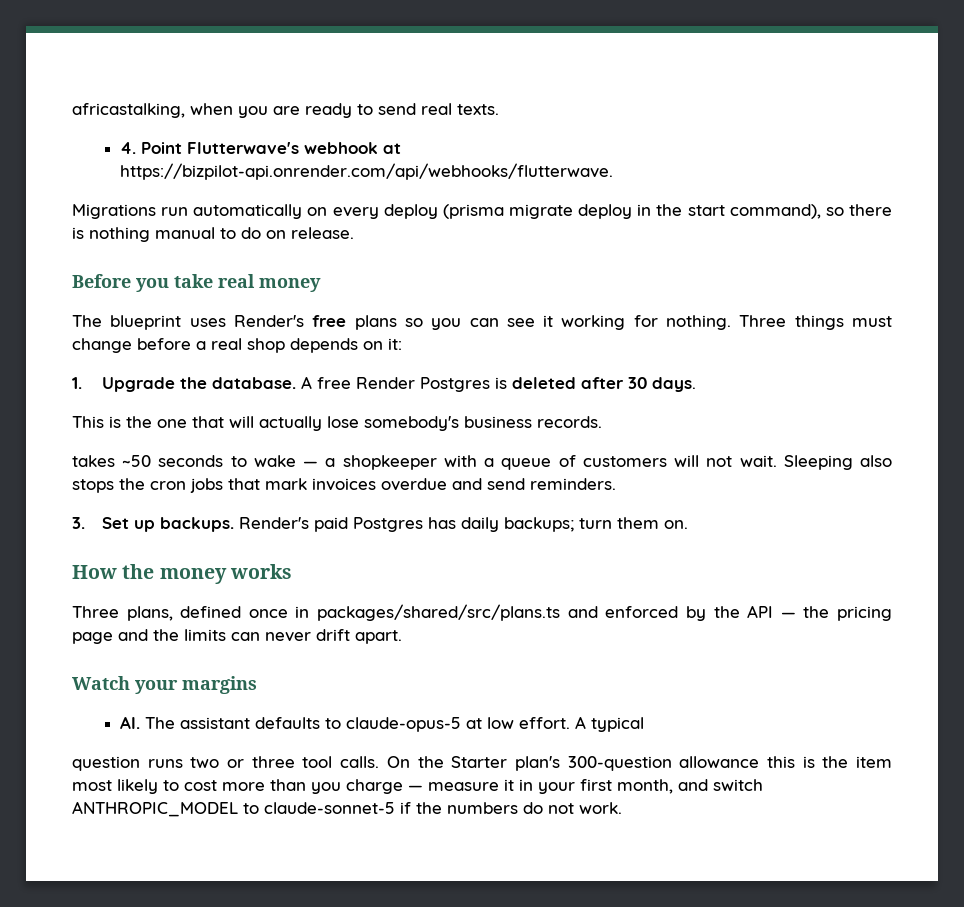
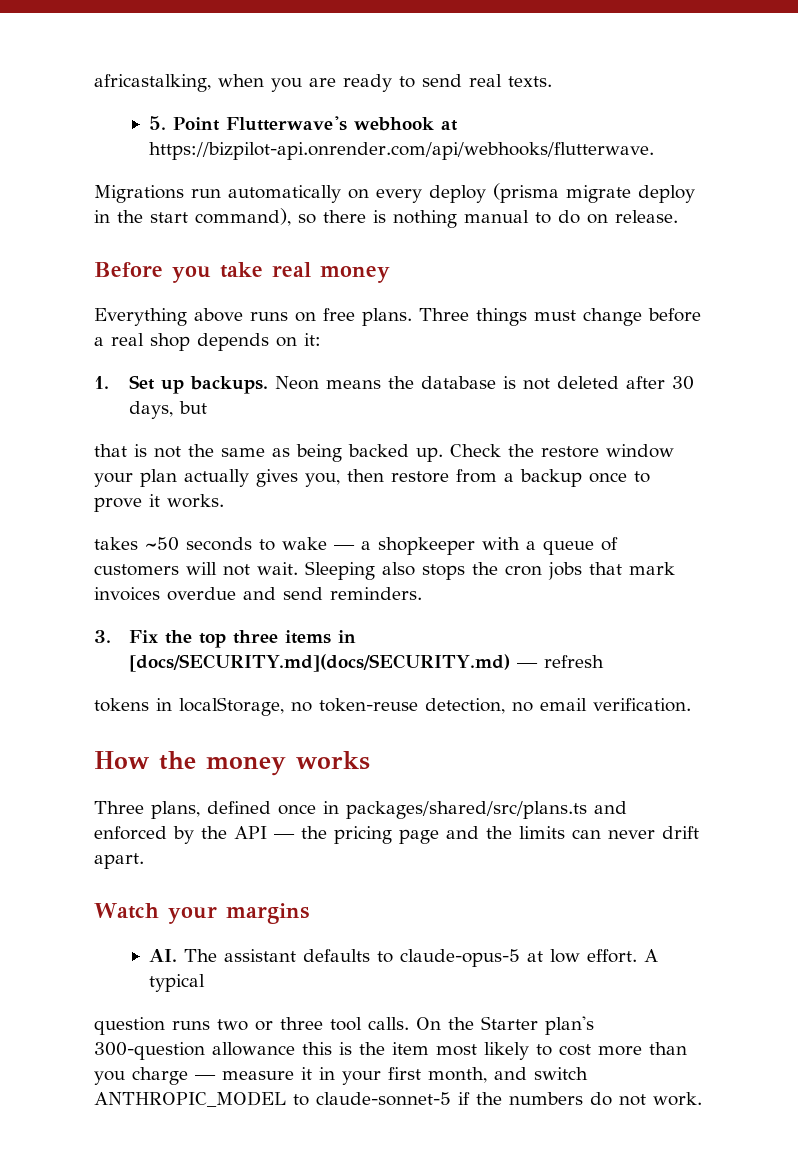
[120,142,137,154] 4. -> [149,116,167,130] 5.
[72,315,732,330] The blueprint uses Render's free plans so you can see it working for nothing. -> [94,308,412,326] Everything above runs on free plans.
[101,376,696,392] [72,416,602,431] Upgrade the database. A free Render Postgres is deleted after 30 days. // This is the one that will actually lose somebody's business records. -> [128,375,694,394] [128,401,207,419] [94,444,674,462] [94,469,650,487] [94,494,224,512] Set up backups. Neon means the database is not deleted after 30 days, but // that is not the same as being backed up. Check the restore window your plan actually gives you, then restore from a backup once to prove it works.
[101,517,688,532] Set up backups. Render's paid Postgres has daily backups; turn them on. -> [128,630,356,648] [128,654,605,672] [94,697,691,716] Fix the top three items in [docs/SECURITY.md](docs/SECURITY.md) — refresh // tokens in localStorage, no token-reuse detection, no email verification.

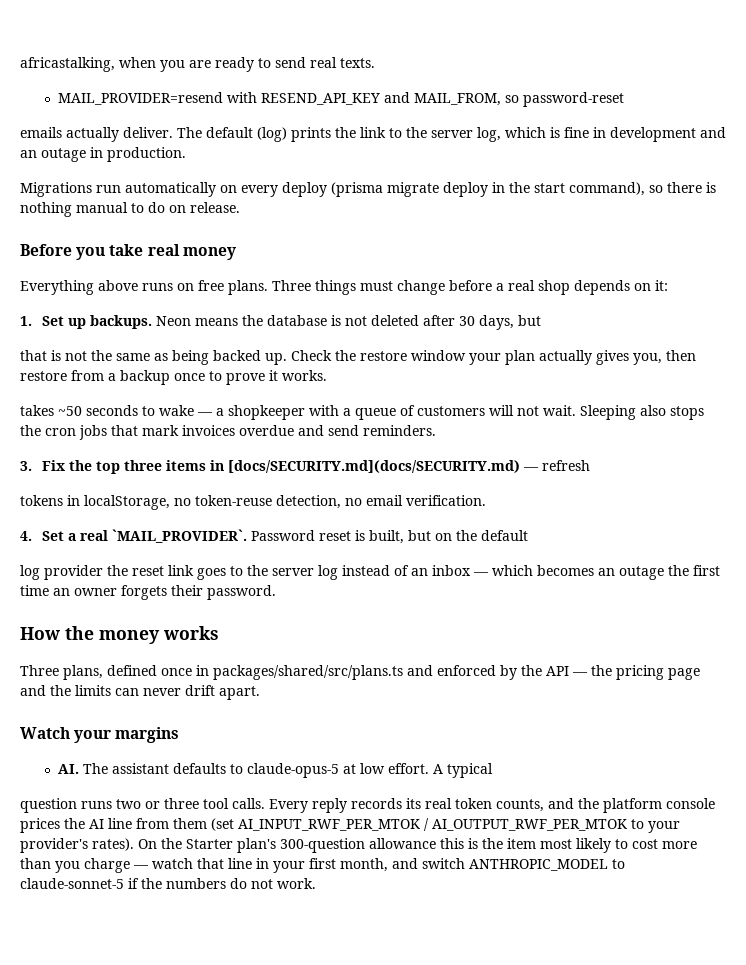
[149,116,459,131] [149,142,655,160] 5. Point Flutterwave's webhook at https://bizpilot-api.onrender.com/api/webhooks/flutterwave. -> [57,92,624,107] [20,127,726,142] [20,147,186,162] MAIL_PROVIDER=resend with RESEND_API_KEY and MAIL_FROM, so password-reset // emails actually deliver. The default (log) prints the link to the server log, which is fine in development and an outage in production.
(691, 705) none -> [20,529,529,544] [20,565,720,580] [20,585,276,600] // 4. Set a real `MAIL_PROVIDER`. Password reset is built, but on the default // log provider the reset link goes to the server log instead of an inbox — which becomes an outage the first time an owner forgets their password.
(409, 1023) none -> [269,798,715,813] [20,818,680,833] [20,838,134,853] Every reply records its real token counts, and the platform console prices the AI line from them (set AI_INPUT_RWF_PER_MTOK / AI_OUTPUT_RWF_PER_MTOK to your provider's rates).
[222,1067,312,1080] measure it -> [152,858,252,869] watch that line

